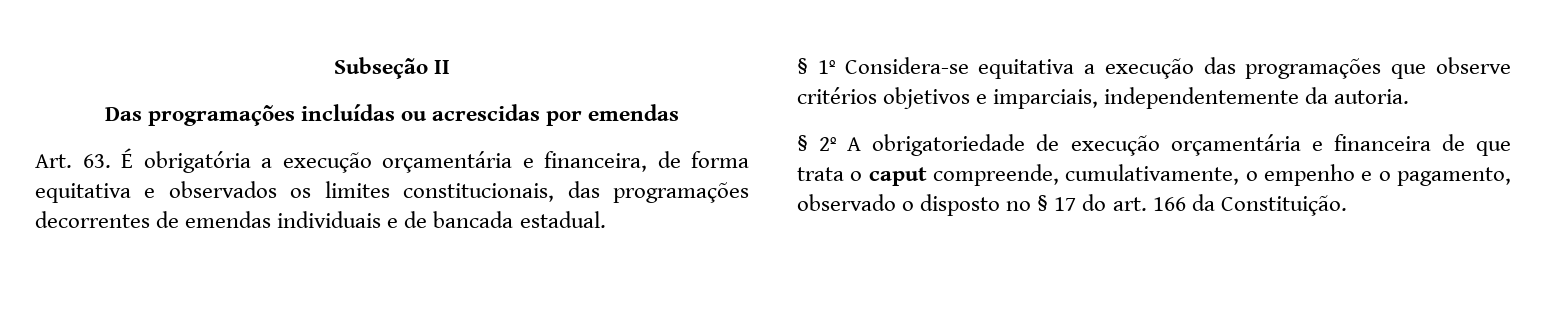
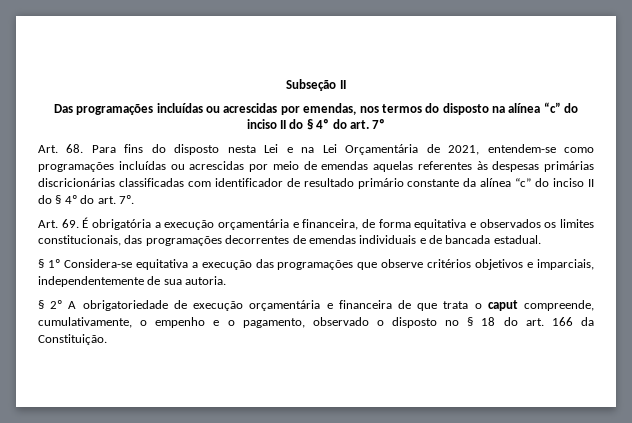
[588,104,680,121] [35,154,111,168] emendas // Art. 63. -> [303,102,579,115] [246,119,386,130] [38,144,594,155] [38,161,594,172] [38,178,594,189] [38,195,134,204] [38,219,79,228] emendas, nos termos do disposto na alínea “c” do inciso II do § 4º do art. 7º // Art. 68. Para fins do disposto nesta Lei e na Lei Orçamentária de 2021, entendem-se como programações incluídas ou acrescidas por meio de emendas aquelas referentes às despesas primárias discricionárias classificadas com identificador de resultado primário constante da alínea “c” do inciso II do § 4º do art. 7º. // Art. 69.
[1305,87,1329,104] da -> [147,276,182,285] de sua
[1054,197,1077,211] 17 -> [481,317,496,326] 18

